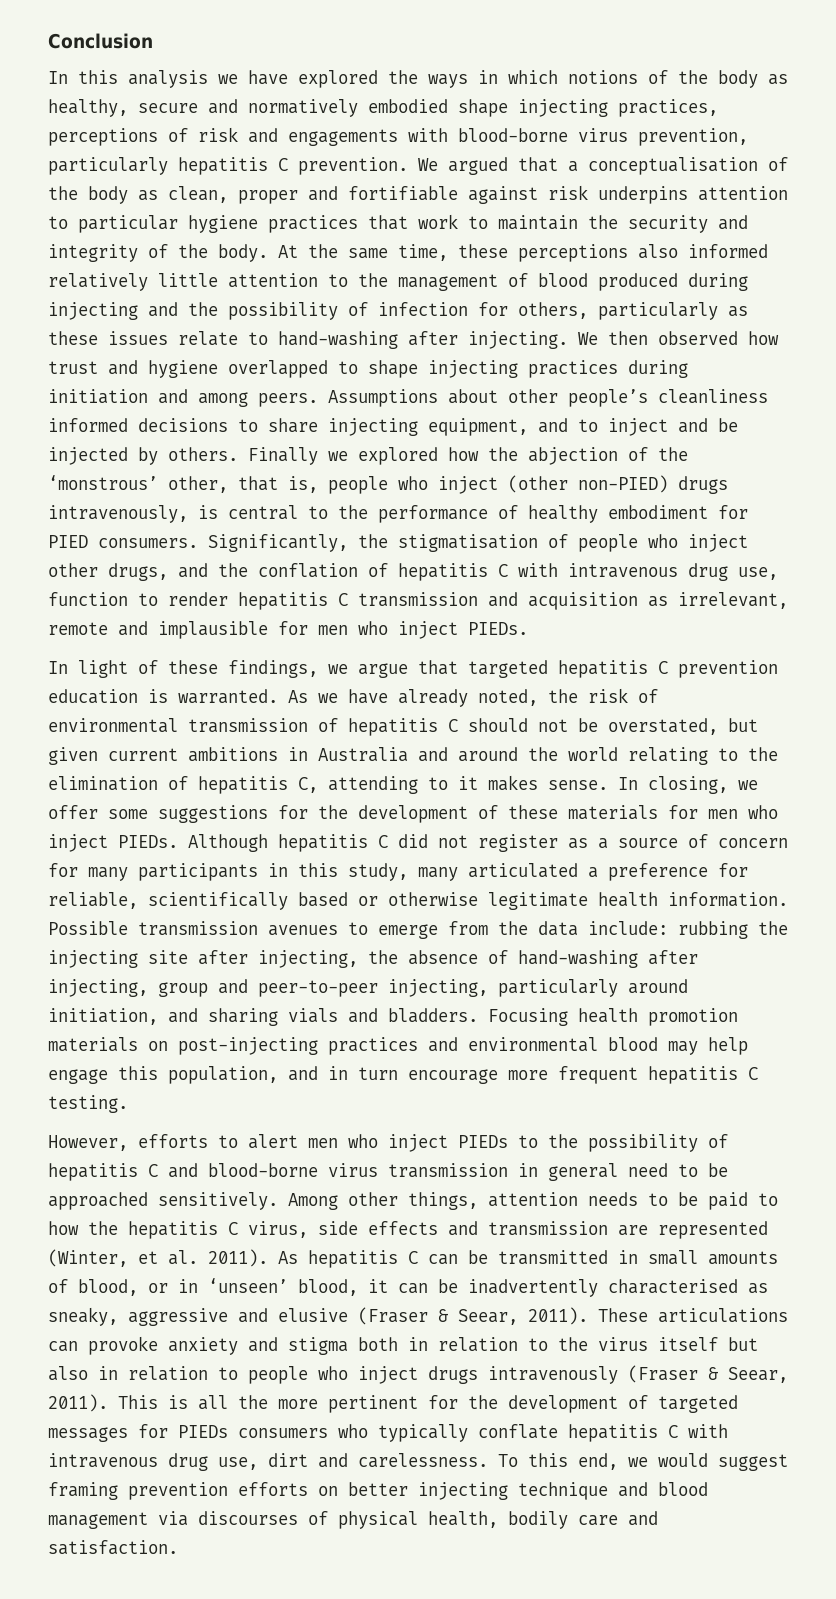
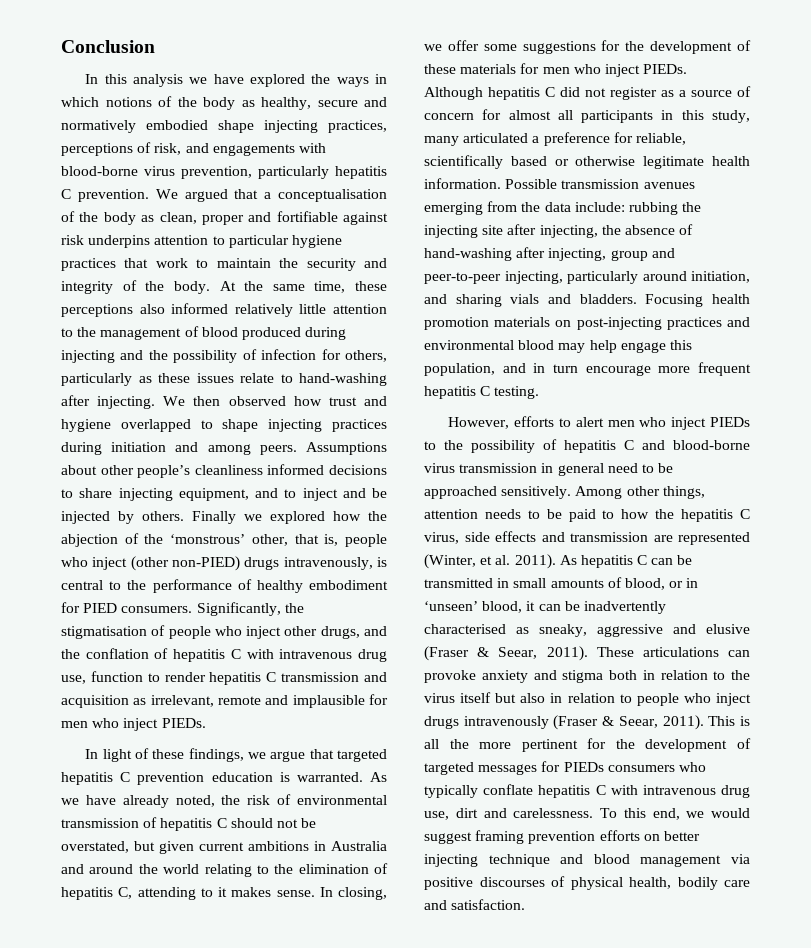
[198,127,238,142] risk -> [154,143,182,155] risk,
[88,867,128,881] many -> [508,110,573,120] almost all
[348,922,438,939] to emerge -> [424,202,483,215] emerging
(188, 1518) none -> [424,877,473,890] positive

